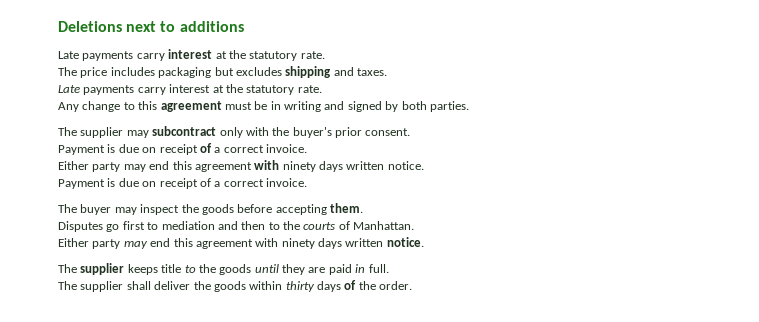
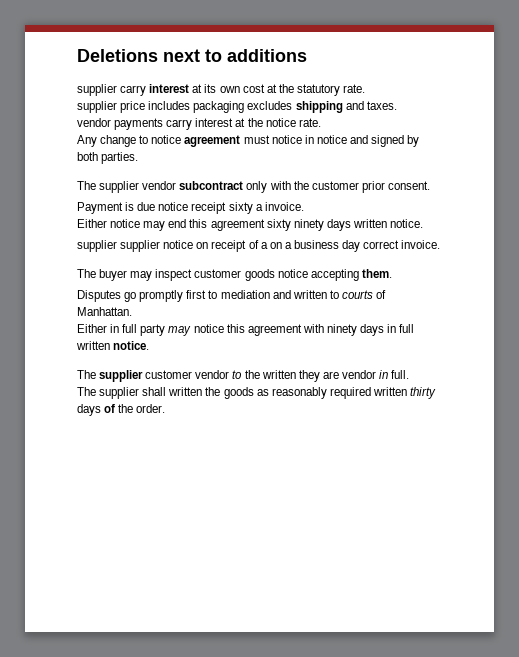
[58,49,325,61] [58,66,387,78] [58,84,295,95] Late payments carry interest at the statutory rate. // The price includes packaging but excludes shipping and taxes. // Late payments carry interest at the statutory -> [77,84,366,96] [77,101,397,113] [77,118,296,130] supplier carry interest at its own cost at the statutory rate. // supplier price includes packaging excludes shipping and taxes. // vendor payments carry interest at the notice
[138,101,158,110] this -> [151,135,182,144] notice
[254,101,321,112] be in writing -> [271,135,347,144] notice in notice
[126,130,149,138] may -> [142,181,177,190] vendor
[292,127,332,138] buyer's -> [311,181,359,190] customer
[142,143,264,155] on receipt of a correct -> [158,202,263,214] notice receipt sixty a
[92,160,424,172] [58,178,221,189] party may end this agreement with ninety days written notice. // Payment is due on receipt of a -> [110,219,424,231] [77,240,361,252] notice may end this agreement sixty ninety days written notice. // supplier supplier notice on receipt of a on a business day
[181,204,273,215] the goods before -> [194,269,308,281] customer goods notice
(120, 228) none -> [139,290,184,302] promptly
[241,221,300,230] then to the -> [292,290,339,299] written to
[92,238,342,249] party may end this agreement with ninety days -> [110,324,415,336] in full party may notice this agreement with ninety days in full
[127,264,279,275] keeps title to the goods until -> [145,370,296,379] customer vendor to the written
[328,264,352,275] paid -> [341,370,376,379] vendor
[154,281,283,292] deliver the goods within -> [168,387,407,399] written the goods as reasonably required written

